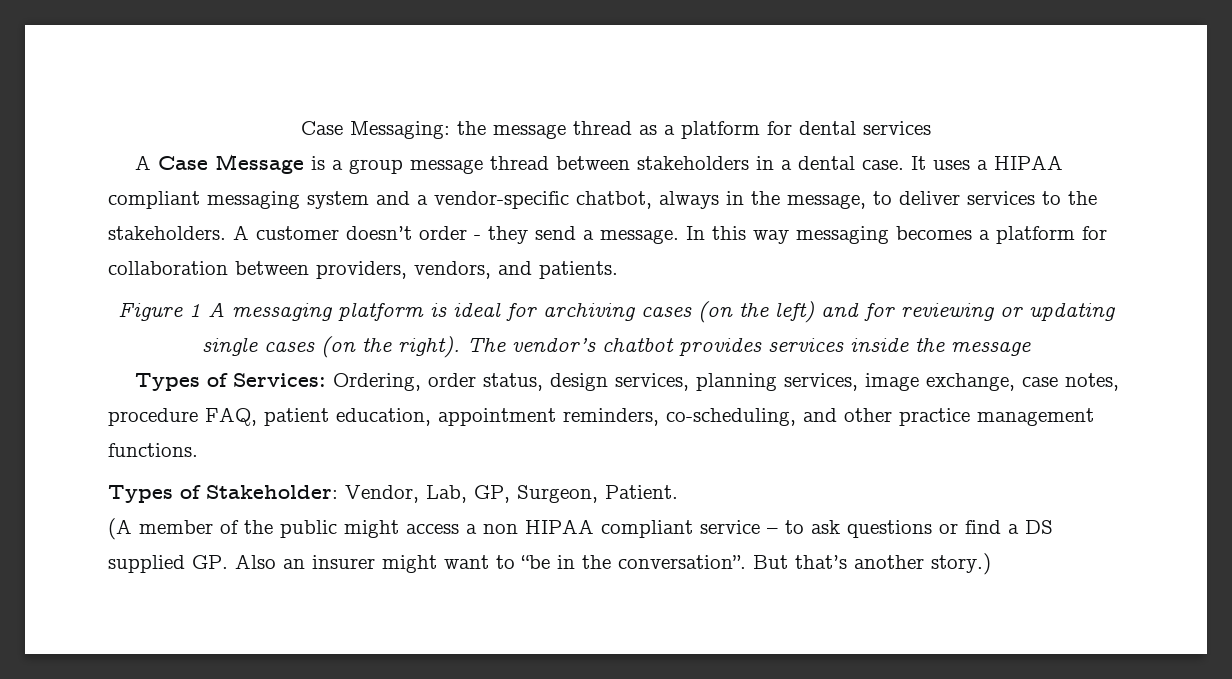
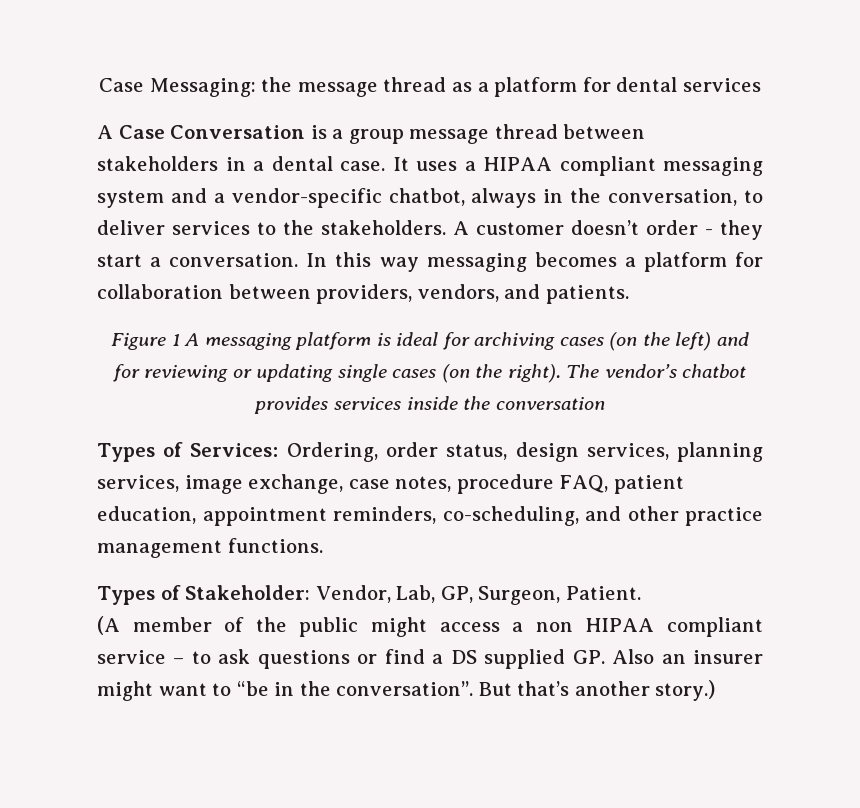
[215,154,305,174] Message -> [170,125,306,139] Conversation
[787,194,866,209] message, -> [608,189,738,206] conversation,
[535,226,679,244] send a message. -> [97,253,299,267] start a conversation.
[951,342,1031,356] message -> [495,397,605,410] conversation

